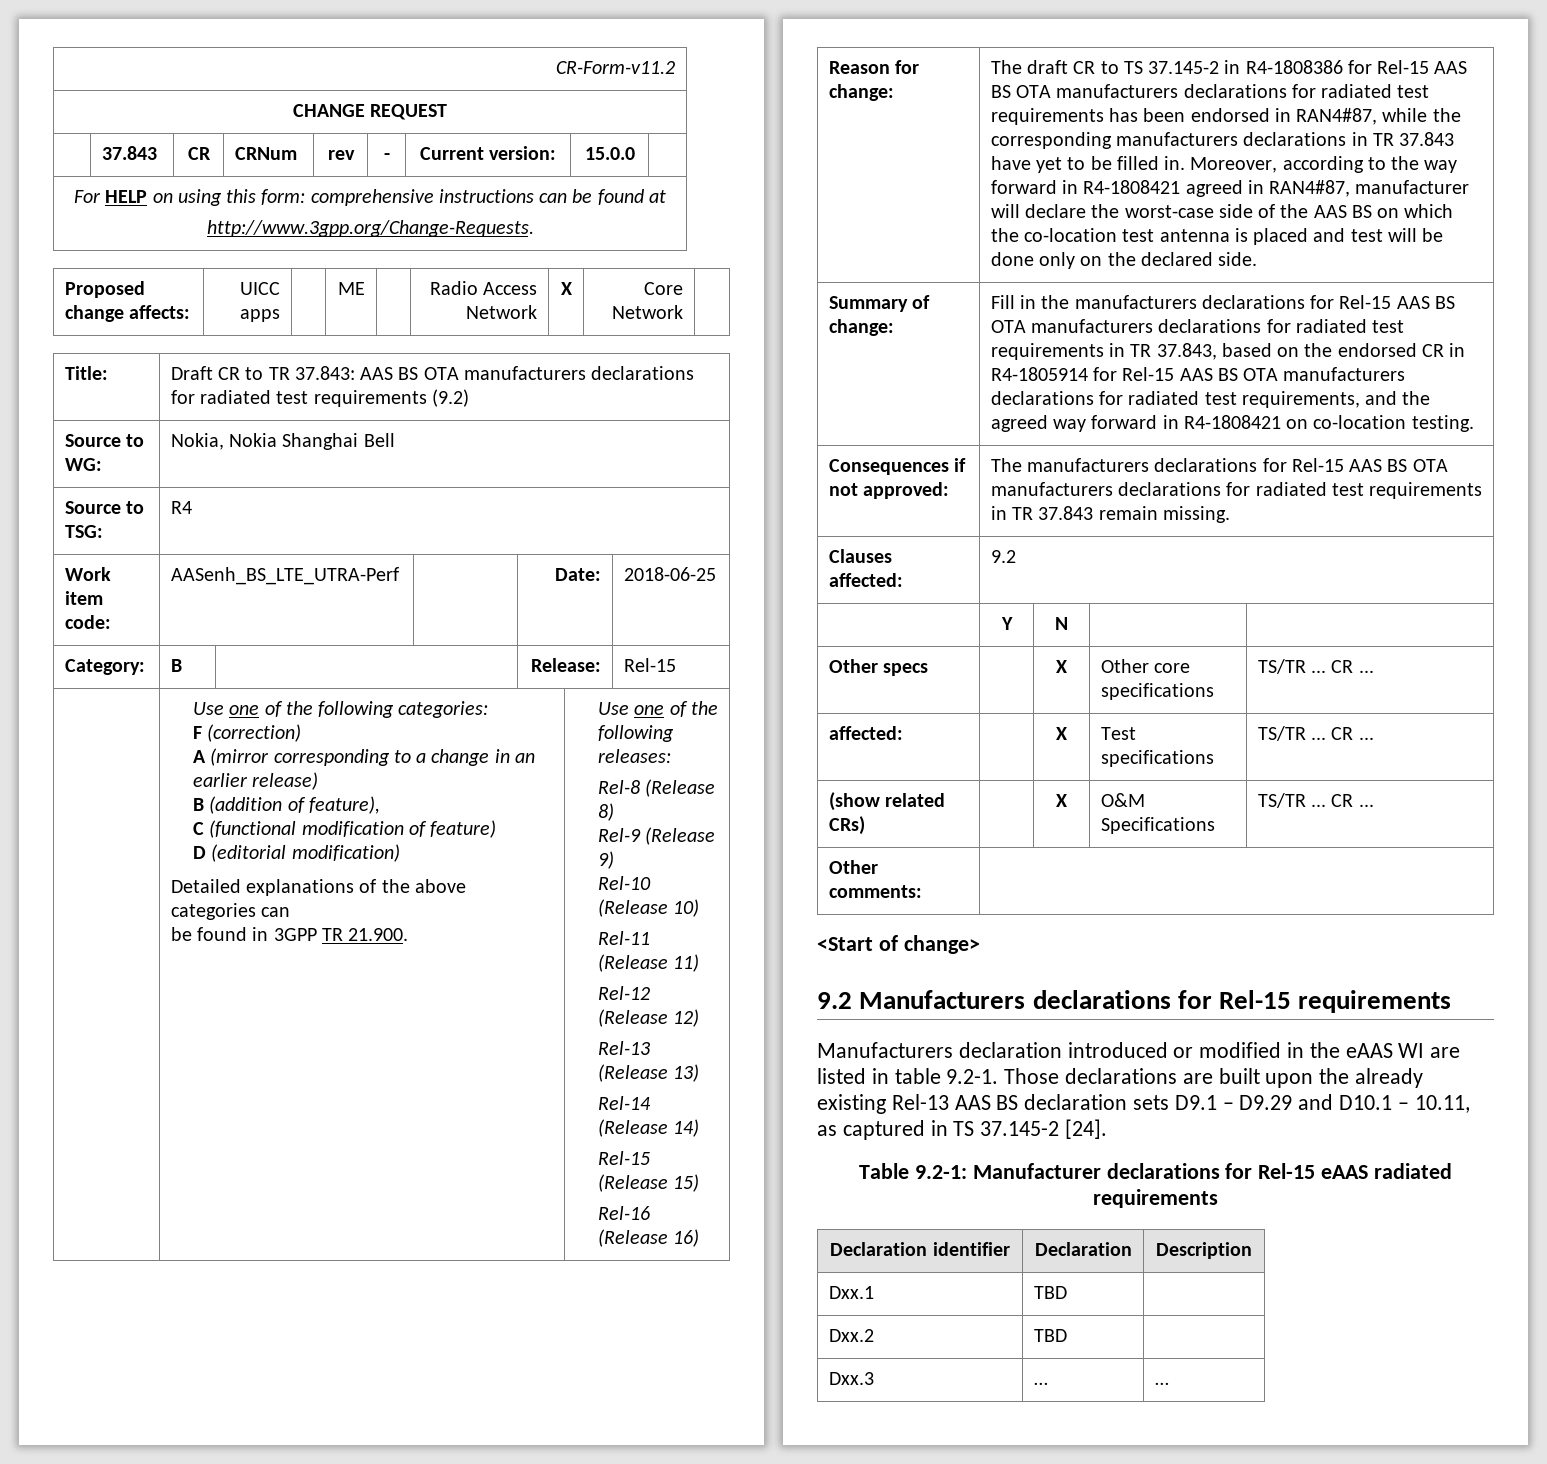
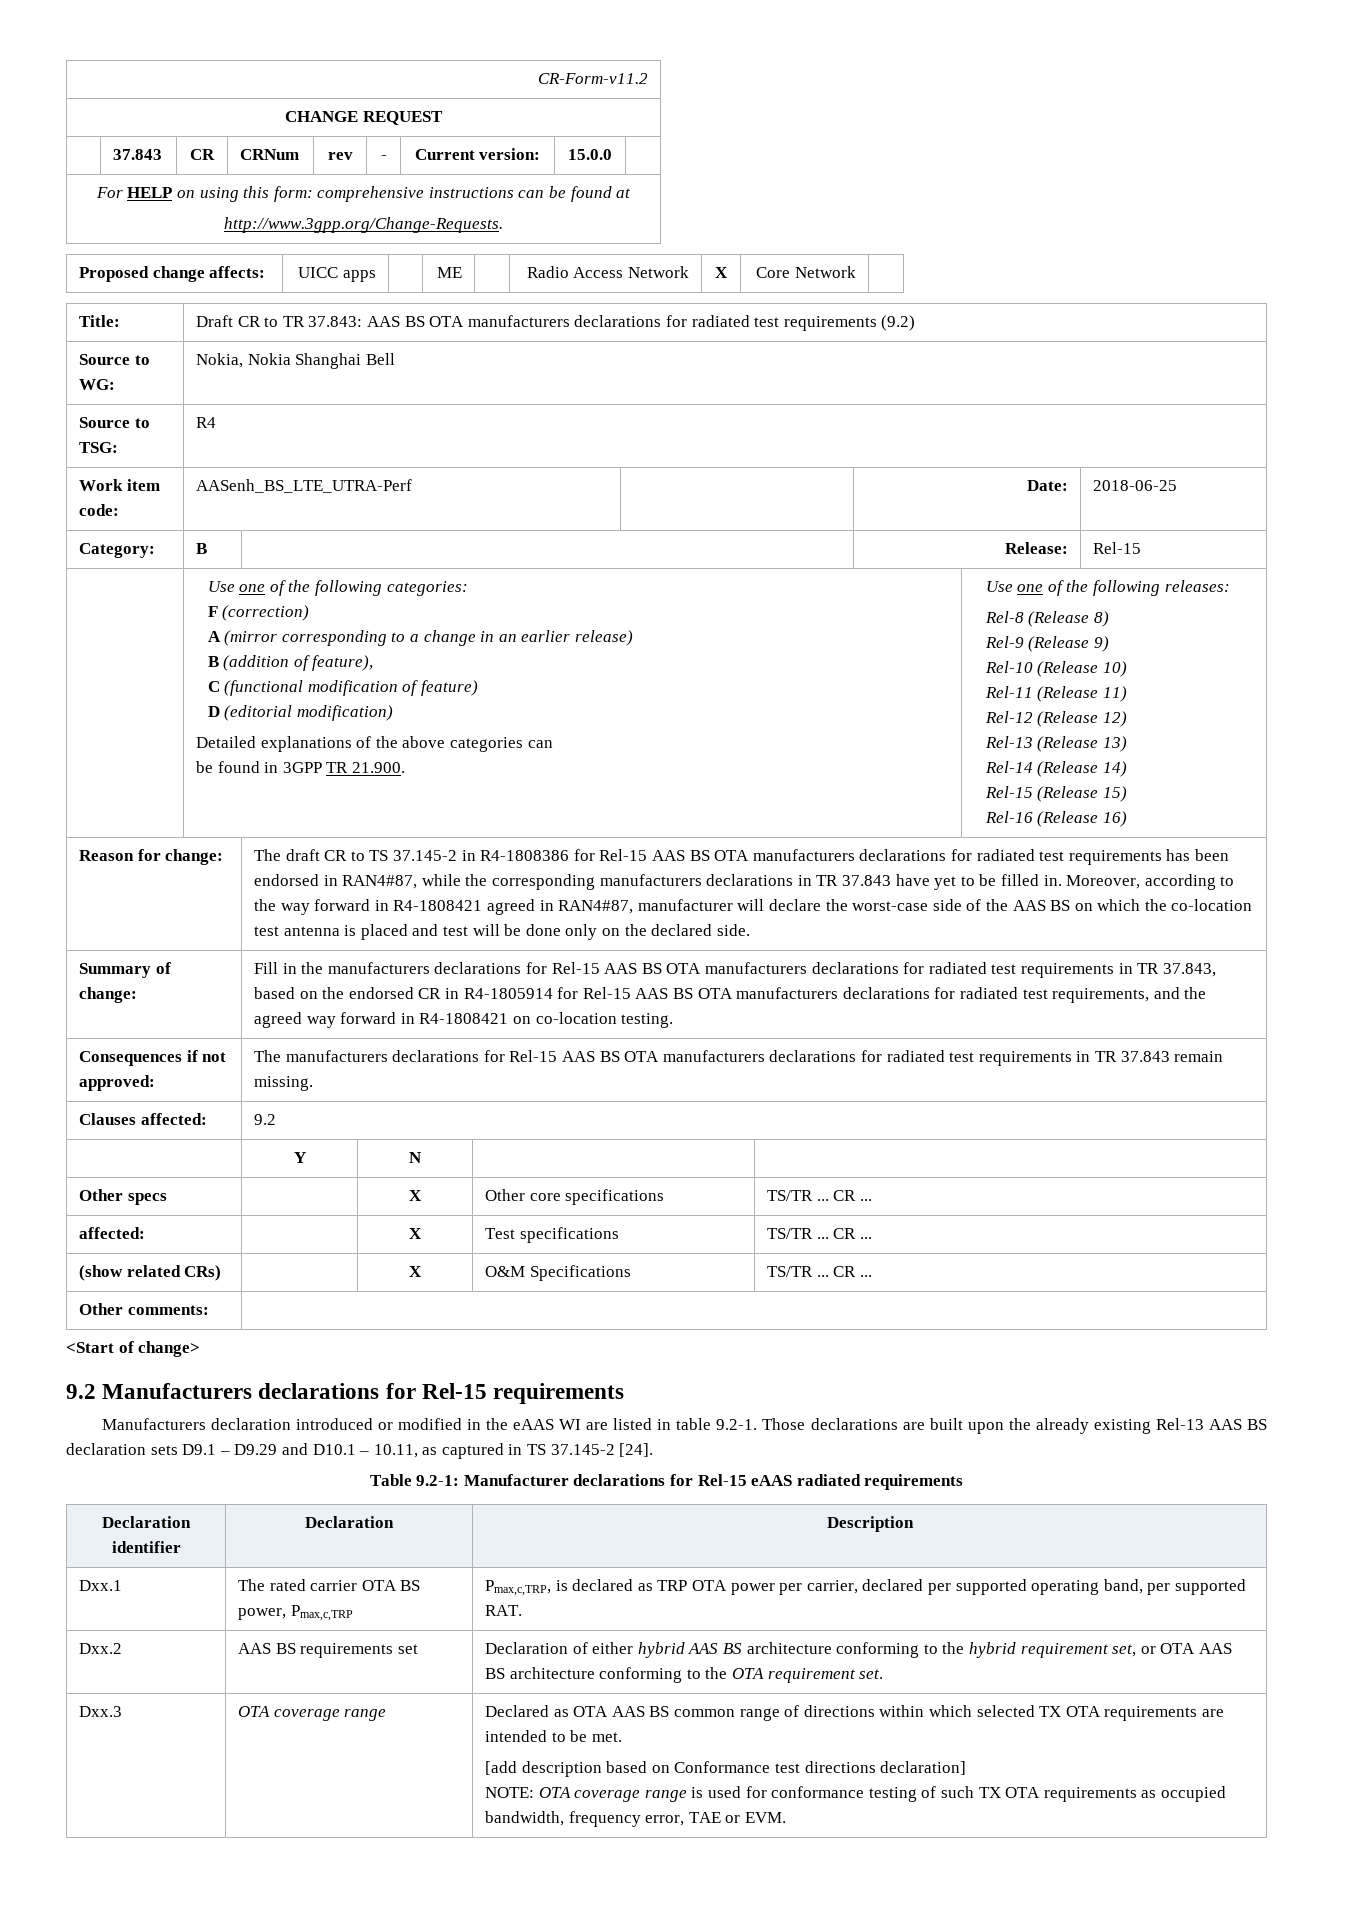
[1033,1286,1067,1299] [828,1329,874,1342] [1033,1329,1067,1342] [828,1372,874,1385] [1033,1382,1048,1385] [1154,1382,1169,1385] TBD | // Dxx.2 | TBD | // Dxx.3 | … | … -> [238,1579,421,1591] [238,1605,353,1621] [485,1579,1246,1596] [485,1605,523,1616] [79,1643,123,1654] [238,1643,418,1658] [485,1642,1232,1658] [485,1667,884,1683] [79,1706,123,1717] [238,1706,387,1721] [485,1705,1224,1721] [485,1730,622,1742] [485,1761,967,1777] [485,1786,1226,1802] [485,1811,787,1827] The rated carrier OTA BS power, Pmax,c,TRP | Pmax,c,TRP, is declared as TRP OTA power per carrier, declared per supported operating band, per supported RAT. // Dxx.2 | AAS BS requirements set | Declaration of either hybrid AAS BS architecture conforming to the hybrid requirement set, or OTA AAS BS architecture conforming to the OTA requirement set. // Dxx.3 | OTA coverage range | Declared as OTA AAS BS common range of directions within which selected TX OTA requirements are intended to be met. // [add description based on Conformance test directions declaration] // NOTE: OTA coverage range is used for conformance testing of such TX OTA requirements as occupied bandwidth, frequency error, TAE or EVM.

